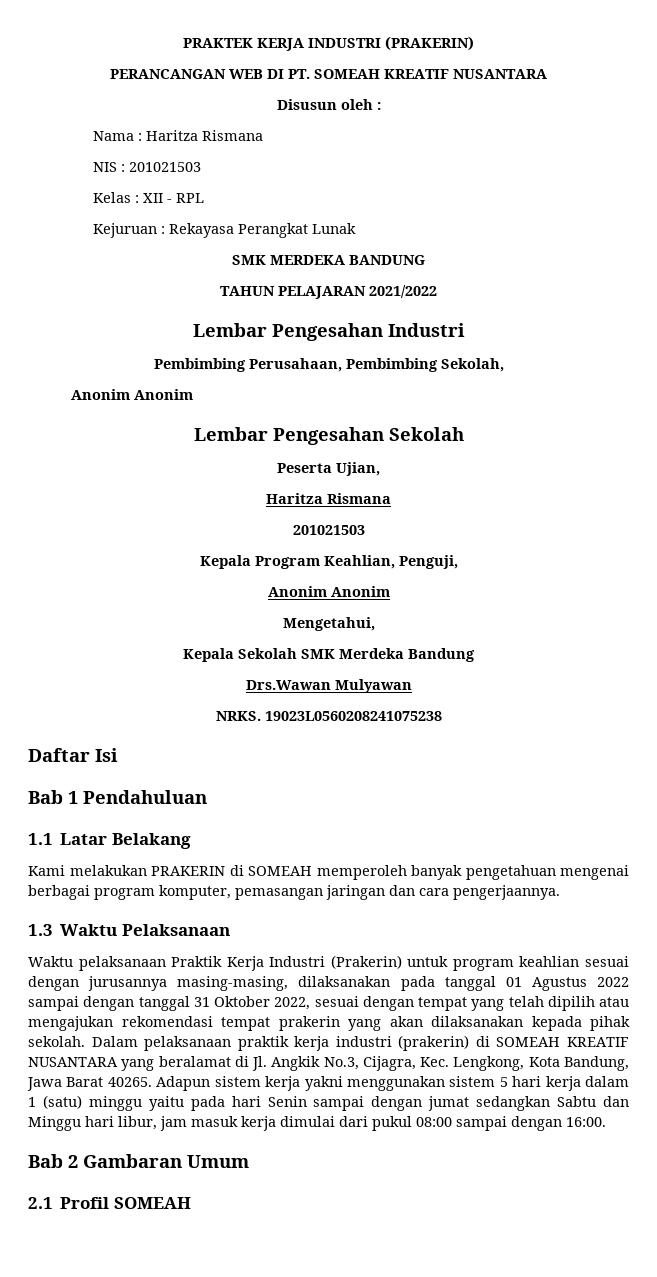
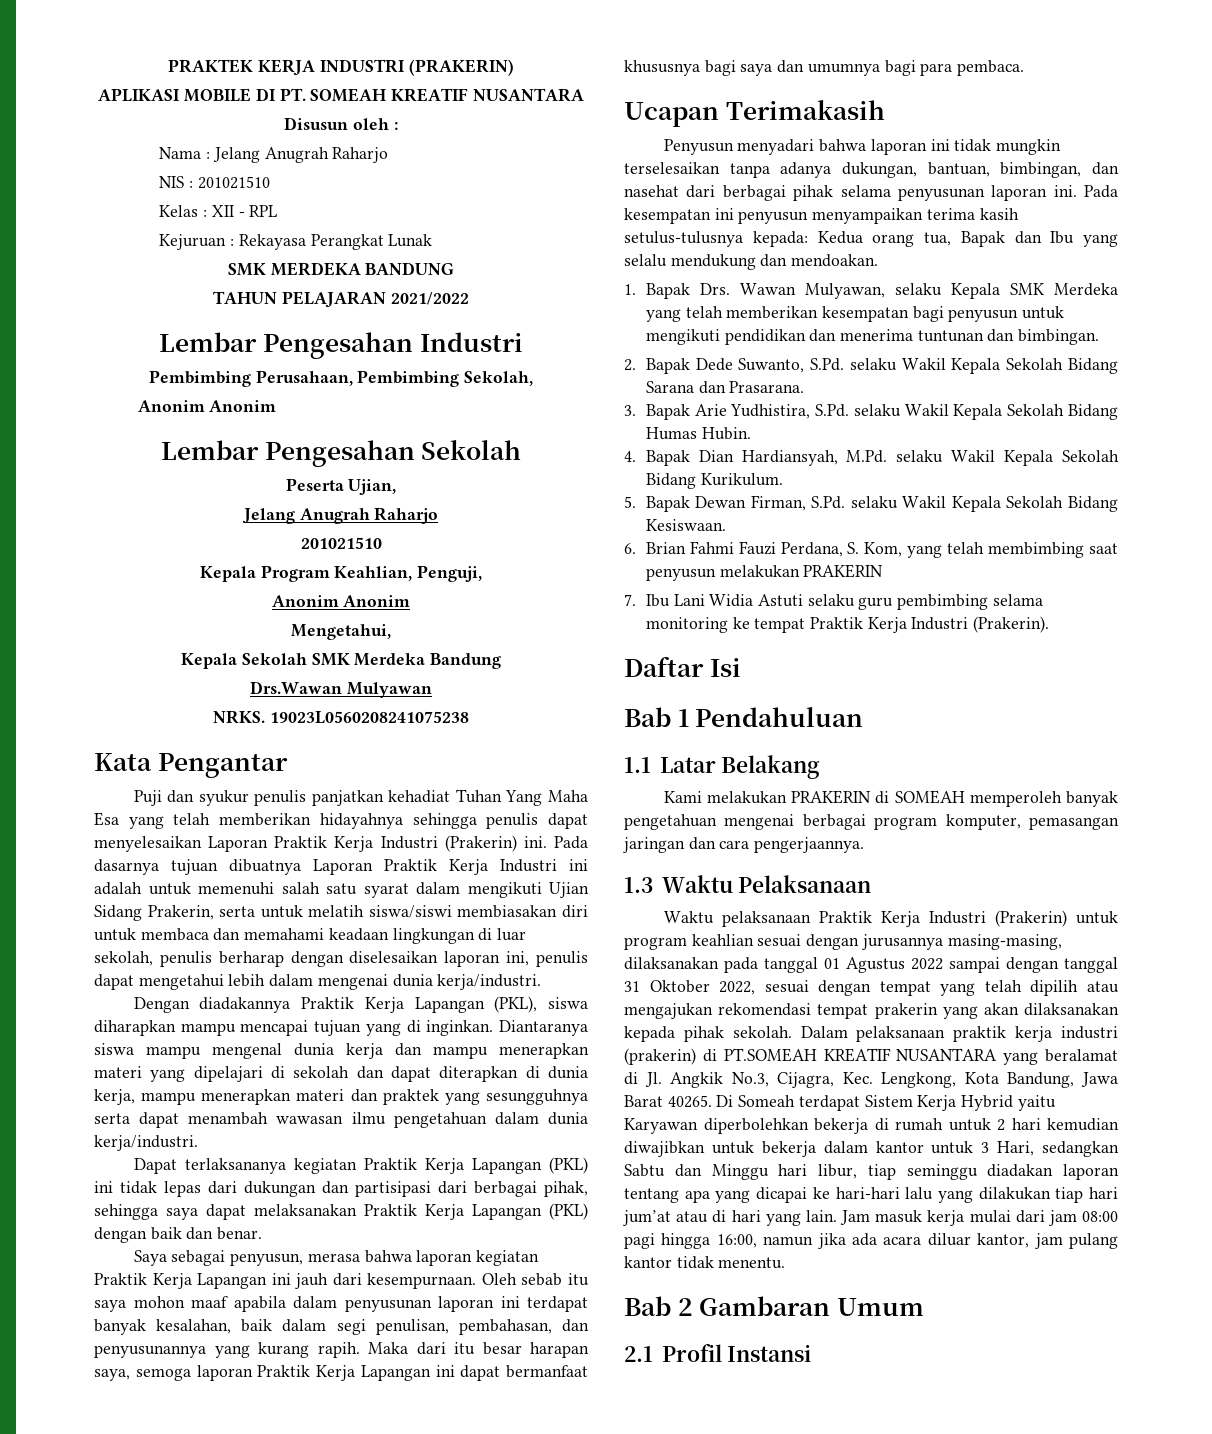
[110,69,263,79] PERANCANGAN WEB -> [98,88,252,102] APLIKASI MOBILE
[145,130,263,141] Haritza Rismana -> [212,147,389,163] Jelang Anugrah Raharjo
[128,162,201,172] 201021503 -> [197,176,270,189] 201021510
[266,493,391,504] [292,525,365,535] Haritza Rismana // 201021503 -> [241,507,439,524] [300,537,382,549] Jelang Anugrah Raharjo // 201021510
(442, 716) none -> [94,753,288,778] [133,789,588,806] [94,812,588,829] [94,835,589,852] [94,859,588,875] [94,882,589,898] [94,905,588,921] [94,928,527,944] [94,951,588,967] [94,974,542,990] [133,996,588,1013] [94,1020,588,1036] [94,1043,589,1059] [94,1066,588,1082] [94,1089,588,1105] [94,1112,588,1128] [94,1135,198,1151] [133,1157,588,1174] [94,1181,588,1197] [94,1203,588,1220] [94,1227,263,1243] [133,1250,540,1266] [94,1273,589,1289] [94,1296,588,1312] [94,1319,589,1335] [94,1342,589,1358] [94,1365,588,1381] [624,60,1025,76] [624,100,885,127] [663,139,1062,155] [624,162,1119,178] [624,185,1118,201] [624,208,1019,224] [624,231,1118,247] [624,254,879,270] [624,283,1118,299] [645,306,1065,322] [645,329,1100,345] [624,358,1118,374] [645,381,805,394] [624,404,1118,420] [645,427,751,440] [624,450,1119,466] [645,473,783,489] [624,495,1118,512] [645,519,726,531] [624,541,1118,558] [645,564,884,581] [624,594,1043,610] [645,616,1050,633] // Kata Pengantar // Puji dan syukur penulis panjatkan kehadiat Tuhan Yang Maha Esa yang telah memberikan hidayahnya sehingga penulis dapat menyelesaikan Laporan Praktik Kerja Industri (Prakerin) ini. Pada dasarnya tujuan dibuatnya Laporan Praktik Kerja Industri ini adalah untuk memenuhi salah satu syarat dalam mengikuti Ujian Sidang Prakerin, serta untuk melatih siswa/siswi membiasakan diri untuk membaca dan memahami keadaan lingkungan di luar sekolah, penulis berharap dengan diselesaikan laporan ini, penulis dapat mengetahui lebih dalam mengenai dunia kerja/industri. // Dengan diadakannya Praktik Kerja Lapangan (PKL), siswa diharapkan mampu mencapai tujuan yang di inginkan. Diantaranya siswa mampu mengenal dunia kerja dan mampu menerapkan materi yang dipelajari di sekolah dan dapat diterapkan di dunia kerja, mampu menerapkan materi dan praktek yang sesungguhnya serta dapat menambah wawasan ilmu pengetahuan dalam dunia kerja/industri. // Dapat terlaksananya kegiatan Praktik Kerja Lapangan (PKL) ini tidak lepas dari dukungan dan partisipasi dari berbagai pihak, sehingga saya dapat melaksanakan Praktik Kerja Lapangan (PKL) dengan baik dan benar. // Saya sebagai penyusun, merasa bahwa laporan kegiatan Praktik Kerja Lapangan ini jauh dari kesempurnaan. Oleh sebab itu saya mohon maaf apabila dalam penyusunan laporan ini terdapat banyak kesalahan, baik dalam segi penulisan, pembahasan, dan penyusunannya yang kurang rapih. Maka dari itu besar harapan saya, semoga laporan Praktik Kerja Lapangan ini dapat bermanfaat khususnya bagi saya dan umumnya bagi para pembaca. // Ucapan Terimakasih // Penyusun menyadari bahwa laporan ini tidak mungkin terselesaikan tanpa adanya dukungan, bantuan, bimbingan, dan nasehat dari berbagai pihak selama penyusunan laporan ini. Pada kesempatan ini penyusun menyampaikan terima kasih setulus-tulusnya kepada: Kedua orang tua, Bapak dan Ibu yang selalu mendukung dan mendoakan. // 1. Bapak Drs. Wawan Mulyawan, selaku Kepala SMK Merdeka yang telah memberikan kesempatan bagi penyusun untuk mengikuti pendidikan dan menerima tuntunan dan bimbingan. // 2. Bapak Dede Suwanto, S.Pd. selaku Wakil Kepala Sekolah Bidang Sarana dan Prasarana. // 3. Bapak Arie Yudhistira, S.Pd. selaku Wakil Kepala Sekolah Bidang Humas Hubin. // 4. Bapak Dian Hardiansyah, M.Pd. selaku Wakil Kepala Sekolah Bidang Kurikulum. // 5. Bapak Dewan Firman, S.Pd. selaku Wakil Kepala Sekolah Bidang Kesiswaan. // 6. Brian Fahmi Fauzi Perdana, S. Kom, yang telah membimbing saat penyusun melakukan PRAKERIN // 7. Ibu Lani Widia Astuti selaku guru pembimbing selama monitoring ke tempat Praktik Kerja Industri (Prakerin).
[496,1037,561,1047] SOMEAH -> [723,1048,817,1062] PT.SOMEAH
[156,1076,629,1091] [28,1095,470,1111] Adapun sistem kerja yakni menggunakan sistem 5 hari kerja dalam 1 (satu) minggu yaitu pada hari Senin sampai dengan jumat -> [716,1095,1056,1111] [624,1118,1119,1134] [624,1141,1035,1157] Di Someah terdapat Sistem Kerja Hybrid yaitu Karyawan diperbolehkan bekerja di rumah untuk 2 hari kemudian diwajibkan untuk bekerja dalam kantor untuk 3 Hari,
[160,1116,606,1131] jam masuk kerja dimulai dari pukul 08:00 sampai dengan 16:00. -> [867,1164,1119,1180] [624,1187,1118,1203] [623,1210,1118,1226] [624,1233,1118,1249] [624,1256,786,1269] tiap seminggu diadakan laporan tentang apa yang dicapai ke hari-hari lalu yang dilakukan tiap hari jum’at atau di hari yang lain. Jam masuk kerja mulai dari jam 08:00 pagi hingga 16:00, namun jika ada acara diluar kantor, jam pulang kantor tidak menentu.
[113,1197,191,1209] SOMEAH -> [727,1344,812,1362] Instansi

